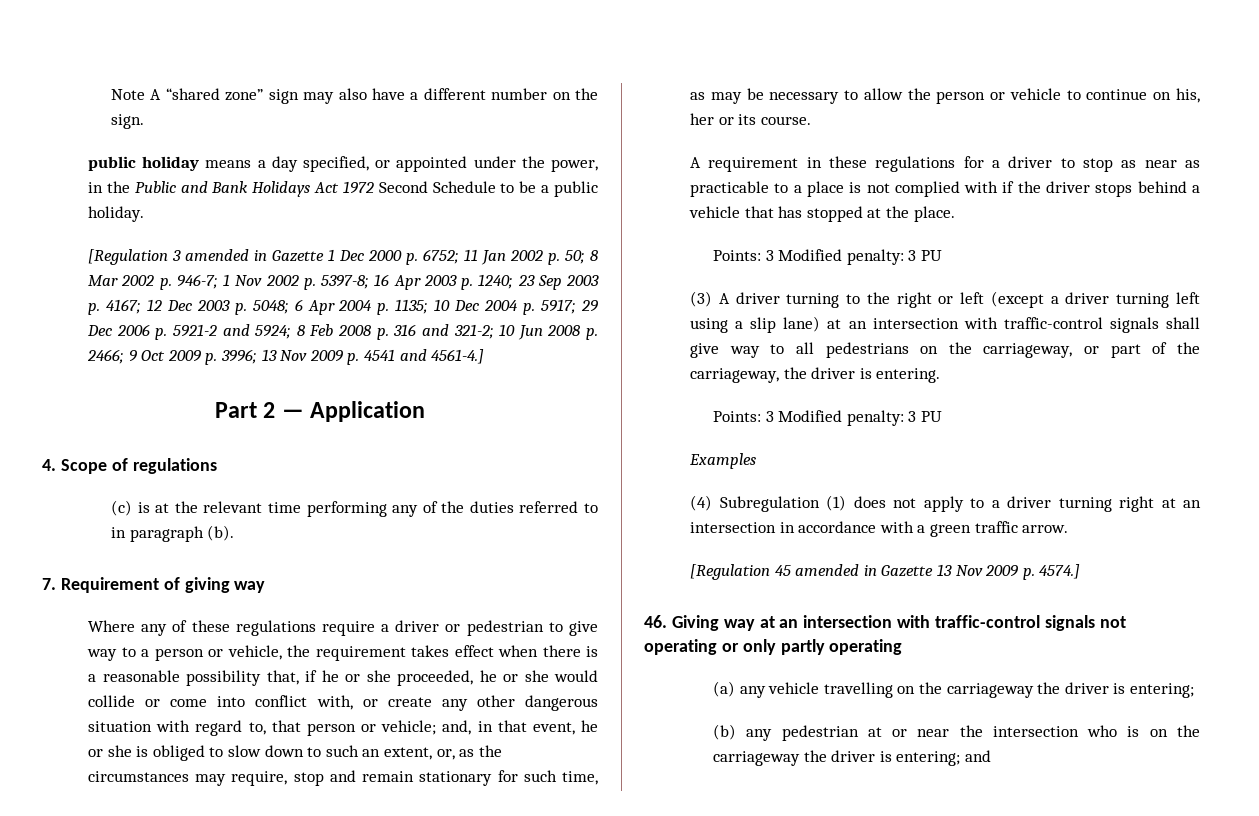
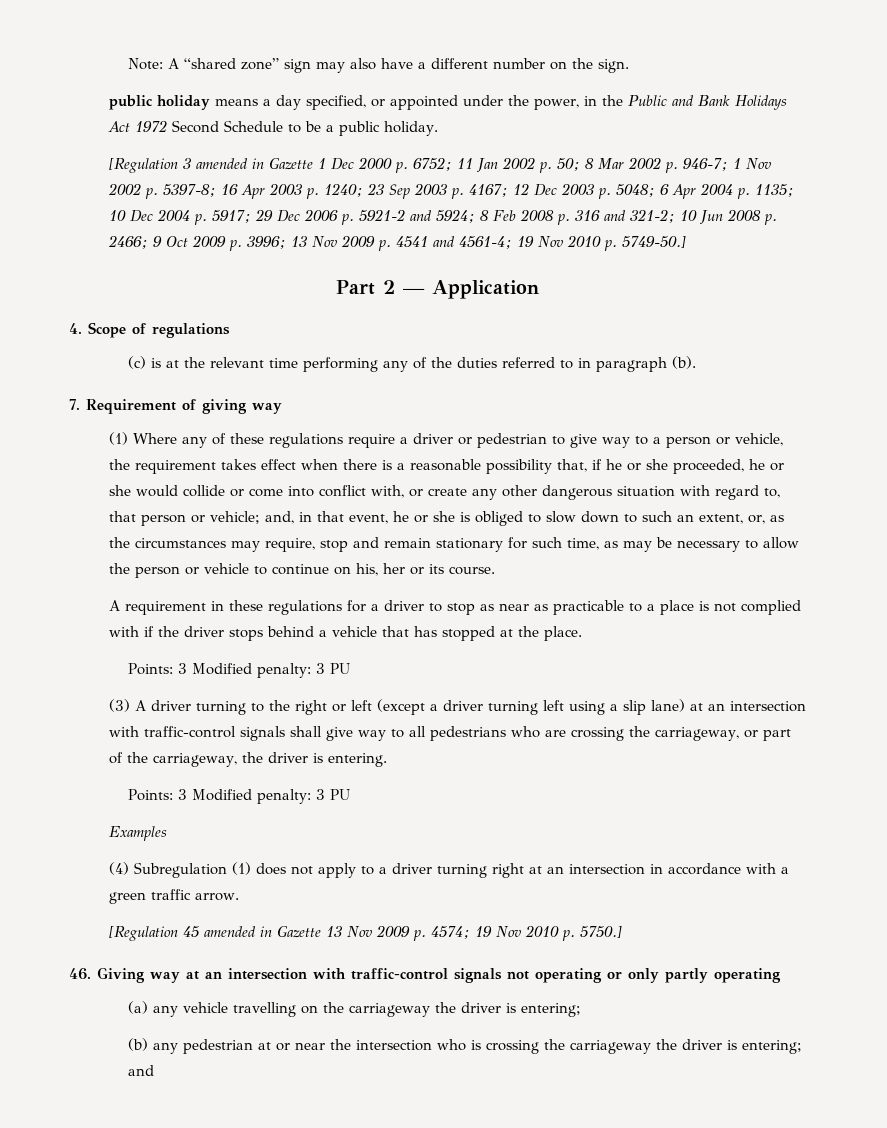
[111,89,146,100] Note -> [128,58,164,70] Note:
[431,349,485,364] 4561-4.] -> [458,235,686,251] 4561-4; 19 Nov 2010 p. 5749-50.]
(266, 587) none -> [108,432,128,445] (1)
[920,346,939,354] on -> [510,726,624,741] who are crossing
[1039,564,1081,579] 4574.] -> [430,925,622,941] 4574; 19 Nov 2010 p. 5750.]
[1149,729,1168,737] on -> [486,1040,540,1054] crossing

